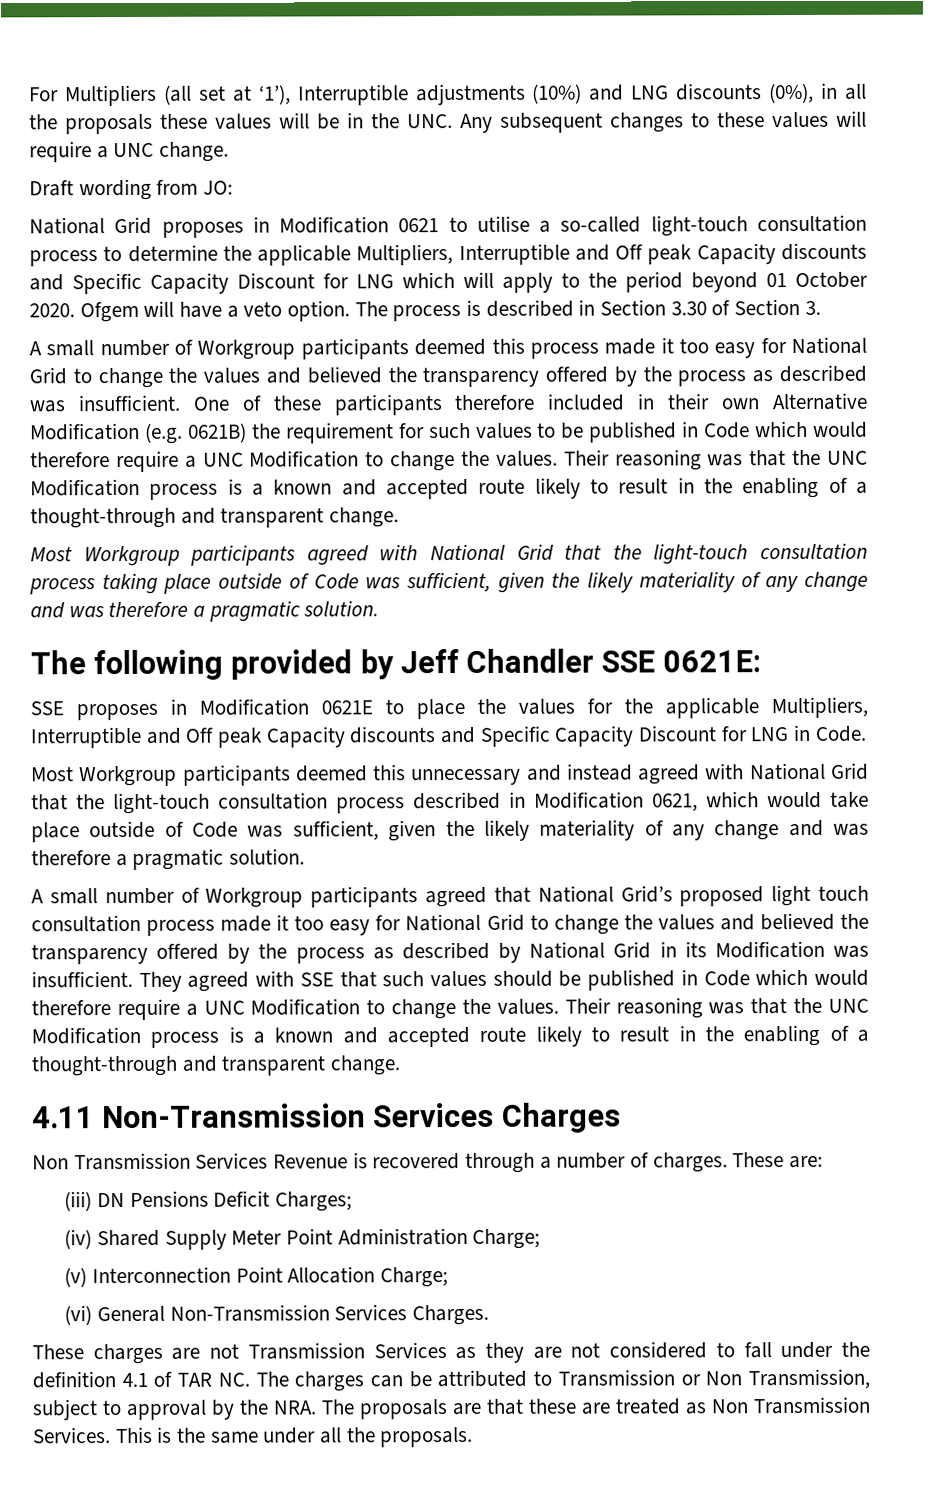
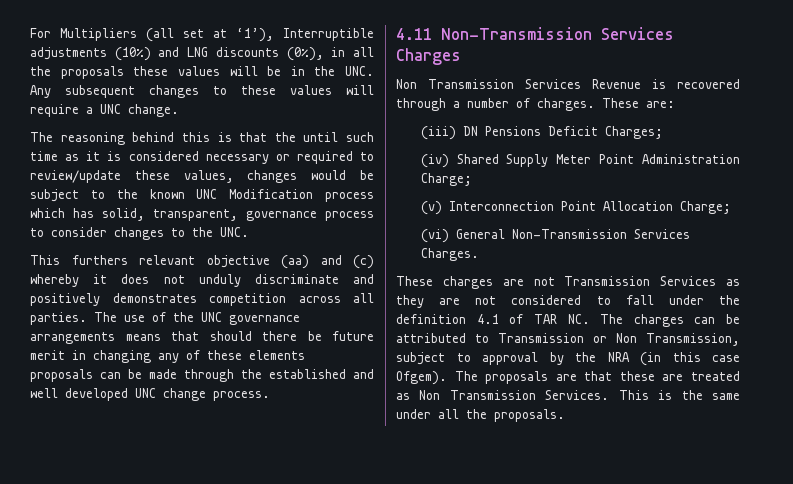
[29,178,234,201] [29,214,867,238] [29,242,867,267] [29,271,868,295] [29,298,821,323] [29,336,868,360] [29,364,868,389] [29,392,868,416] [30,420,869,444] [30,449,869,473] [30,476,869,500] [30,507,400,529] [30,542,869,567] [29,571,868,595] [30,600,380,622] [30,648,761,681] [30,696,868,721] [30,724,866,749] [31,762,869,787] [31,791,869,815] [31,819,869,843] [31,848,306,870] [31,884,870,908] [31,912,869,936] [31,940,869,965] [31,968,869,992] [31,997,870,1021] [31,1024,870,1048] [31,1055,401,1077] Draft wording from JO: // National Grid proposes in Modification 0621 to utilise a so-called light-touch consultation process to determine the applicable Multipliers, Interruptible and Off peak Capacity discounts and Specific Capacity Discount for LNG which will apply to the period beyond 01 October 2020. Ofgem will have a veto option. The process is described in Section 3.30 of Section 3. // A small number of Workgroup participants deemed this process made it too easy for National Grid to change the values and believed the transparency offered by the process as described was insufficient. One of these participants therefore included in their own Alternative Modification (e.g. 0621B) the requirement for such values to be published in Code which would therefore require a UNC Modification to change the values. Their reasoning was that the UNC Modification process is a known and accepted route likely to result in the enabling of a thought-through and transparent change. // Most Workgroup participants agreed with National Grid that the light-touch consultation process taking place outside of Code was sufficient, given the likely materiality of any change and was therefore a pragmatic solution. // The following provided by Jeff Chandler SSE 0621E: // SSE proposes in Modification 0621E to place the values for the applicable Multipliers, Interruptible and Off peak Capacity discounts and Specific Capacity Discount for LNG in Code. // Most Workgroup participants deemed this unnecessary and instead agreed with National Grid that the light-touch consultation process described in Modification 0621, which would take place outside of Code was sufficient, given the likely materiality of any change and was therefore a pragmatic solution. // A small number of Workgroup participants agreed that National Grid’s proposed light touch consultation process made it too easy for National Grid to change the values and believed the transparency offered by the process as described by National Grid in its Modification was insufficient. They agreed with SSE that such values should be published in Code which would therefore require a UNC Modification to change the values. Their reasoning was that the UNC Modification process is a known and accepted route likely to result in the enabling of a thought-through and transparent change. -> [30,132,374,145] [30,151,374,164] [30,170,375,183] [30,189,374,202] [30,208,374,221] [30,227,249,240] [30,255,374,269] [30,274,374,287] [30,293,374,306] [30,312,300,325] [30,331,374,344] [30,350,305,363] [30,369,374,382] [30,388,270,401] The reasoning behind this is that the until such time as it is considered necessary or required to review/update these values, changes would be subject to the known UNC Modification process which has solid, transparent, governance process to consider changes to the UNC. // This furthers relevant objective (aa) and (c) whereby it does not unduly discriminate and positively demonstrates competition across all parties. The use of the UNC governance arrangements means that should there be future merit in changing any of these elements proposals can be made through the established and well developed UNC change process.
[273,1400,316,1415] NRA. -> [607,352,740,366] [396,371,447,385] NRA (in this case Ofgem).

